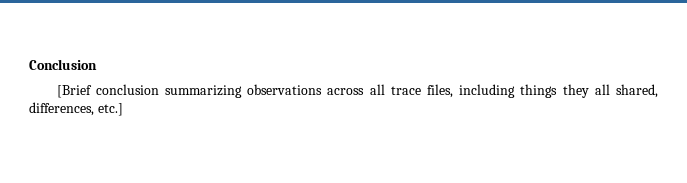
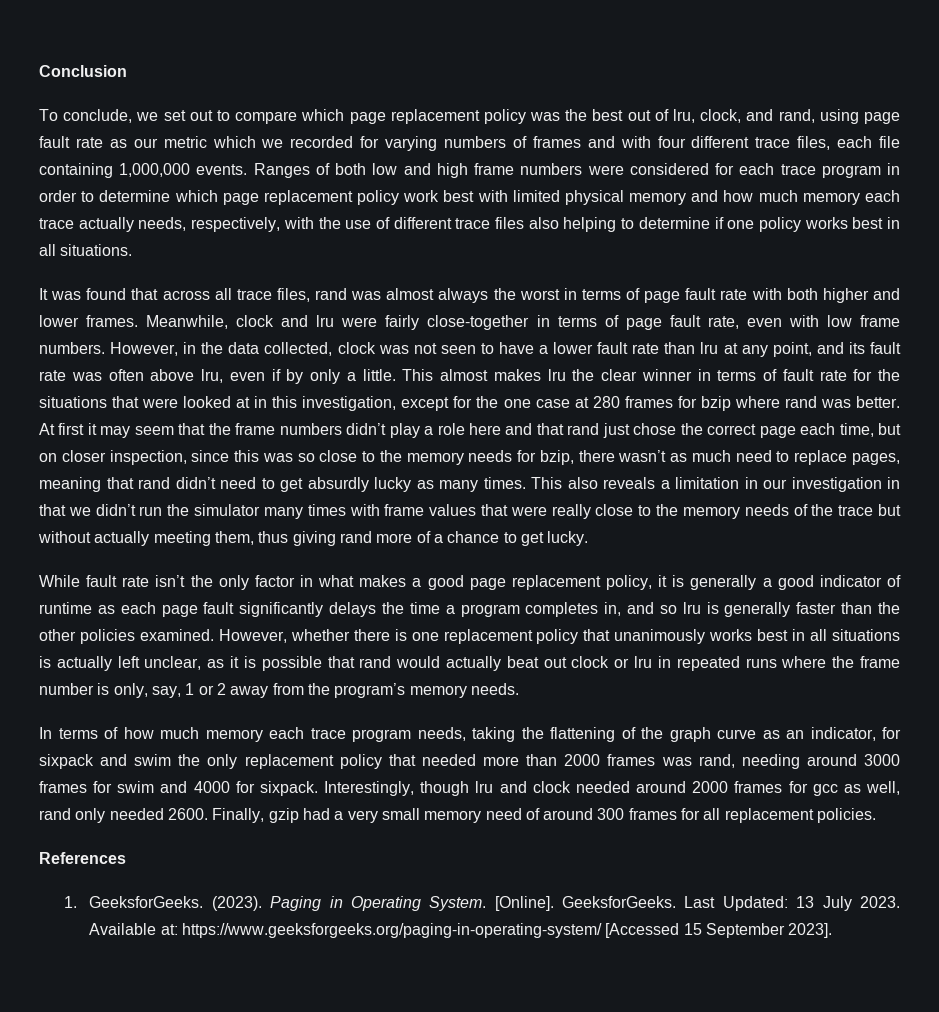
[56,84,658,98] [29,102,123,116] [Brief conclusion summarizing observations across all trace files, including things they all shared, differences, etc.] -> [39,109,900,124] [39,136,900,151] [39,163,901,178] [39,190,900,205] [39,217,901,232] [39,244,133,256] [39,288,901,303] [39,315,900,330] [39,342,901,357] [39,369,900,384] [39,396,900,411] [39,423,902,438] [39,450,901,465] [39,477,900,492] [39,504,902,519] [38,531,589,546] [39,575,901,590] [39,602,901,617] [39,629,900,644] [39,656,901,671] [39,683,519,698] [39,727,901,742] [39,754,901,769] [39,781,900,796] [39,808,877,823] [39,852,126,864] [64,896,900,911] [89,923,833,938] To conclude, we set out to compare which page replacement policy was the best out of lru, clock, and rand, using page fault rate as our metric which we recorded for varying numbers of frames and with four different trace files, each file containing 1,000,000 events. Ranges of both low and high frame numbers were considered for each trace program in order to determine which page replacement policy work best with limited physical memory and how much memory each trace actually needs, respectively, with the use of different trace files also helping to determine if one policy works best in all situations. // It was found that across all trace files, rand was almost always the worst in terms of page fault rate with both higher and lower frames. Meanwhile, clock and lru were fairly close-together in terms of page fault rate, even with low frame numbers. However, in the data collected, clock was not seen to have a lower fault rate than lru at any point, and its fault rate was often above lru, even if by only a little. This almost makes lru the clear winner in terms of fault rate for the situations that were looked at in this investigation, except for the one case at 280 frames for bzip where rand was better. At first it may seem that the frame numbers didn’t play a role here and that rand just chose the correct page each time, but on closer inspection, since this was so close to the memory needs for bzip, there wasn’t as much need to replace pages, meaning that rand didn’t need to get absurdly lucky as many times. This also reveals a limitation in our investigation in that we didn’t run the simulator many times with frame values that were really close to the memory needs of the trace but without actually meeting them, thus giving rand more of a chance to get lucky. // While fault rate isn’t the only factor in what makes a good page replacement policy, it is generally a good indicator of runtime as each page fault significantly delays the time a program completes in, and so lru is generally faster than the other policies examined. However, whether there is one replacement policy that unanimously works best in all situations is actually left unclear, as it is possible that rand would actually beat out clock or lru in repeated runs where the frame number is only, say, 1 or 2 away from the program’s memory needs. // In terms of how much memory each trace program needs, taking the flattening of the graph curve as an indicator, for sixpack and swim the only replacement policy that needed more than 2000 frames was rand, needing around 3000 frames for swim and 4000 for sixpack. Interestingly, though lru and clock needed around 2000 frames for gcc as well, rand only needed 2600. Finally, gzip had a very small memory need of around 300 frames for all replacement policies. // References // 1. GeeksforGeeks. (2023). Paging in Operating System. [Online]. GeeksforGeeks. Last Updated: 13 July 2023. Available at: https://www.geeksforgeeks.org/paging-in-operating-system/ [Accessed 15 September 2023].

